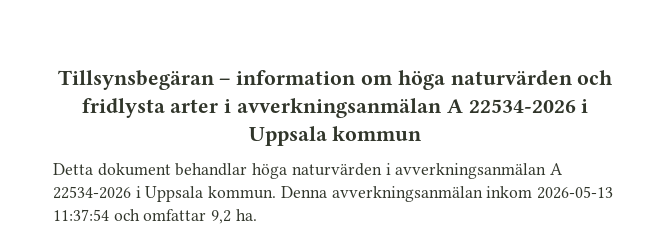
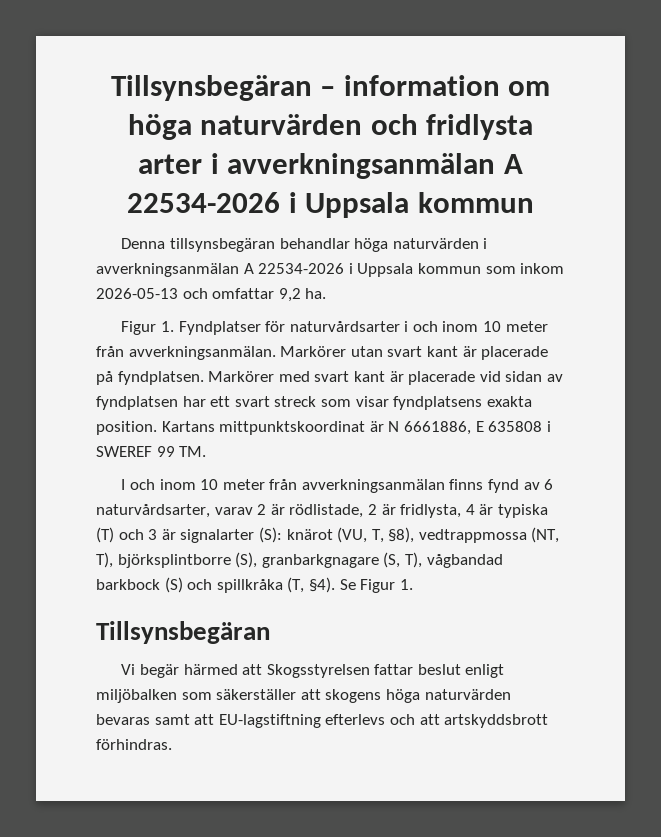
[53,163,171,176] Detta dokument -> [121,238,275,252] Denna tillsynsbegäran
[208,186,483,202] kommun. Denna avverkningsanmälan -> [417,263,516,274] kommun som
[53,209,109,221] 11:37:54 -> (178, 293) none
(257, 215) none -> [121,321,548,335] [96,346,549,360] [96,371,563,385] [96,396,532,410] [96,421,551,435] [96,446,207,457] [121,479,554,493] [96,504,548,518] [96,527,560,543] [96,552,503,568] [96,577,413,593] [96,621,270,644] [121,664,505,678] [96,689,511,703] [96,714,549,728] [96,739,172,750] // Figur 1. Fyndplatser för naturvårdsarter i och inom 10 meter från avverkningsanmälan. Markörer utan svart kant är placerade på fyndplatsen. Markörer med svart kant är placerade vid sidan av fyndplatsen har ett svart streck som visar fyndplatsens exakta position. Kartans mittpunktskoordinat är N 6661886, E 635808 i SWEREF 99 TM. // I och inom 10 meter från avverkningsanmälan finns fynd av 6 naturvårdsarter, varav 2 är rödlistade, 2 är fridlysta, 4 är typiska (T) och 3 är signalarter (S): knärot (VU, T, §8), vedtrappmossa (NT, T), björksplintborre (S), granbarkgnagare (S, T), vågbandad barkbock (S) och spillkråka (T, §4). Se Figur 1. // Tillsynsbegäran // Vi begär härmed att Skogsstyrelsen fattar beslut enligt miljöbalken som säkerställer att skogens höga naturvärden bevaras samt att EU-lagstiftning efterlevs och att artskyddsbrott förhindras.

